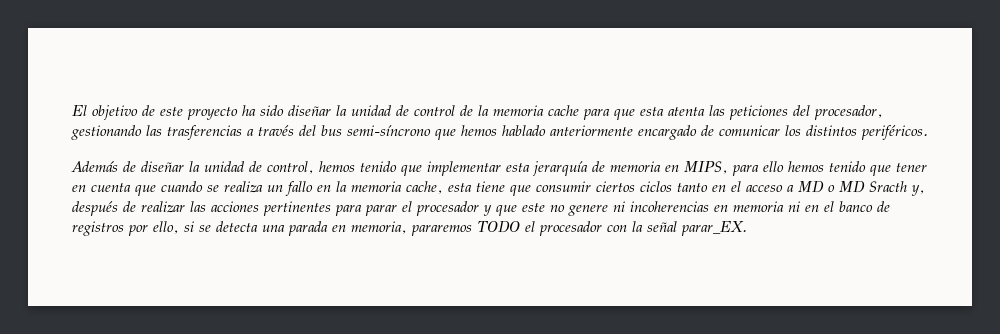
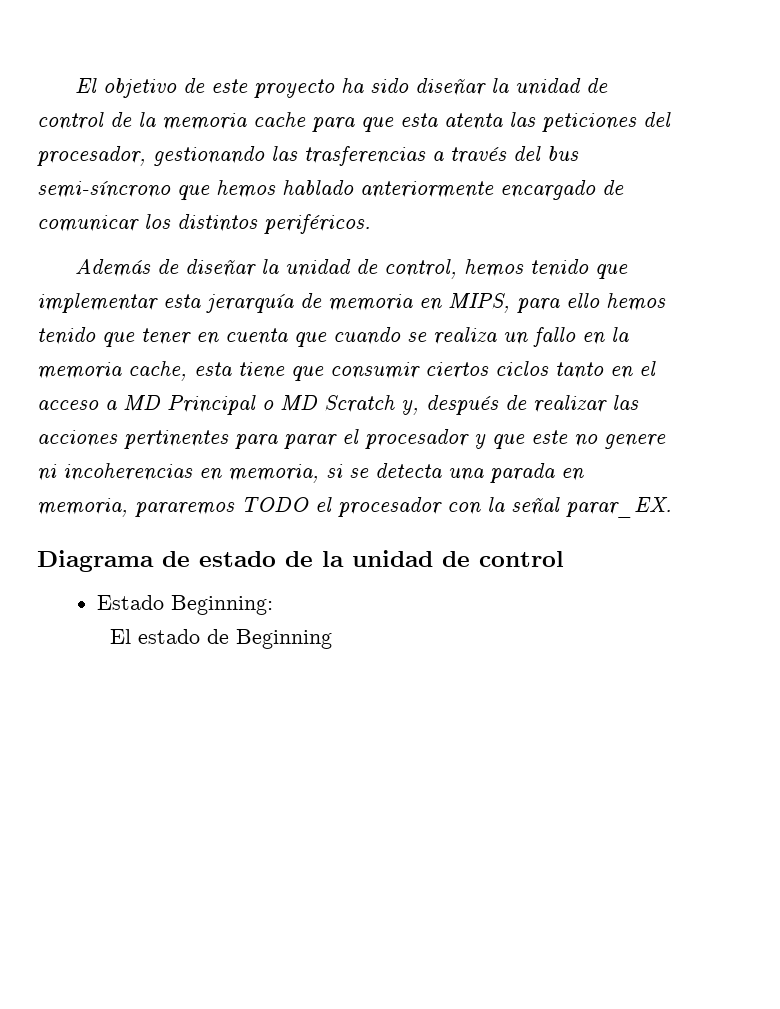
(824, 187) none -> [167,395,256,415] Principal
[869,181,907,192] Sracth -> [324,395,395,413] Scratch
[733,201,890,212] [72,221,179,236] memoria ni en el banco de registros por ello, -> [228,464,319,483] memoria,
(747, 228) none -> [37,550,564,572] [97,595,274,615] [110,629,333,649] // Diagrama de estado de la unidad de control // Estado Beginning: // El estado de Beginning

